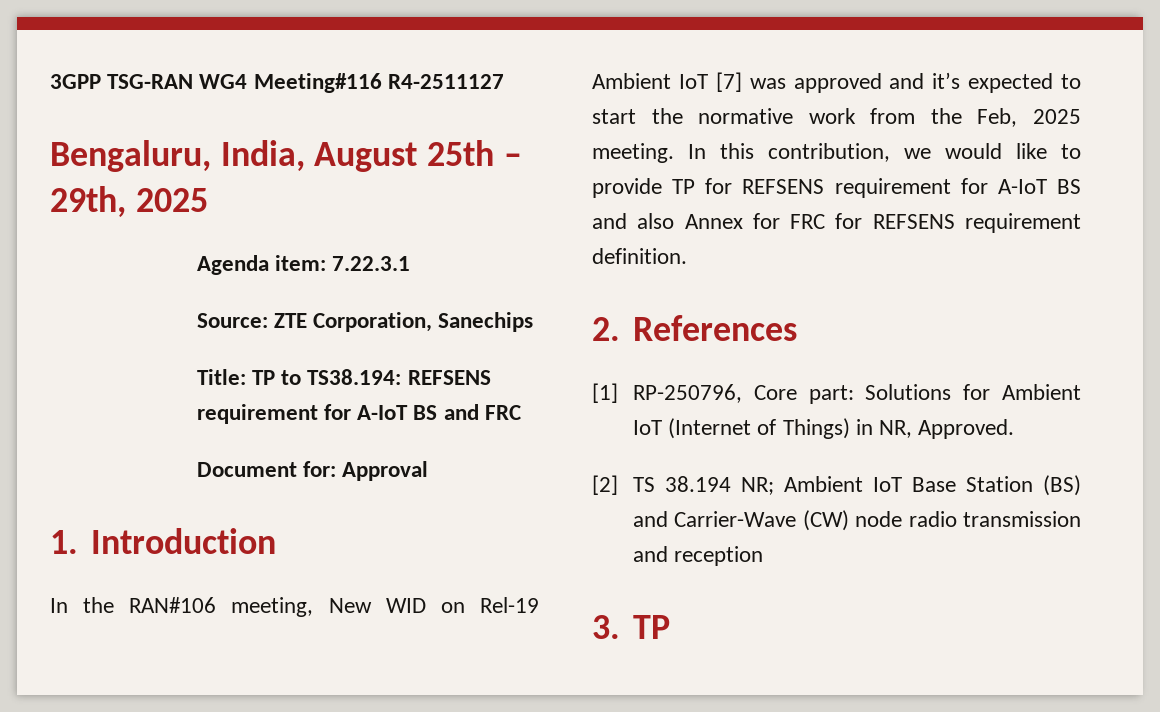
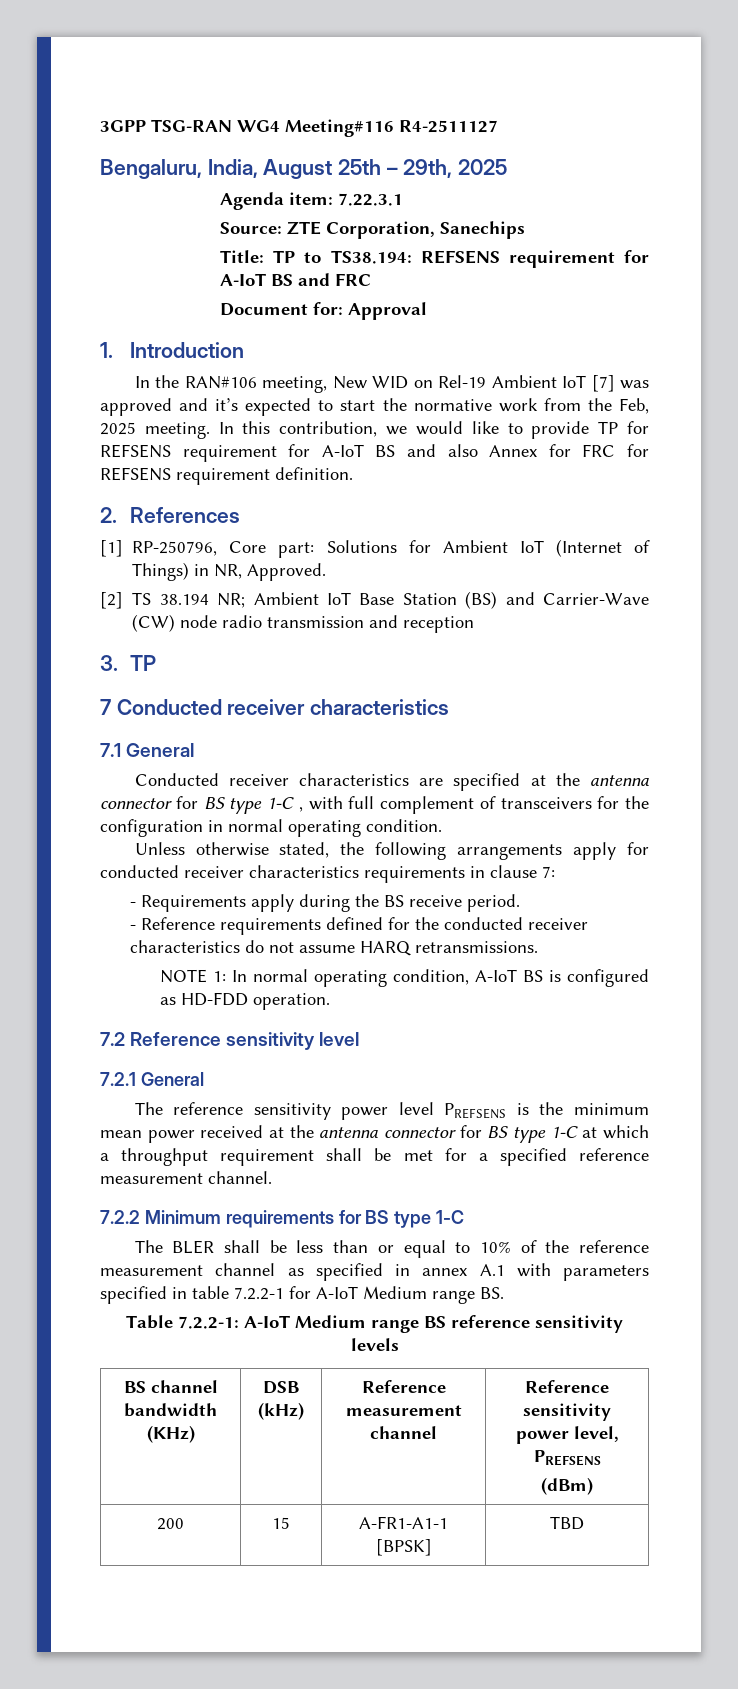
(670, 627) none -> [100,699,450,715] [100,743,195,757] [134,773,649,791] [100,796,649,814] [100,819,442,837] [134,842,649,860] [100,865,555,883] [129,894,520,912] [129,917,588,935] [129,940,538,956] [159,969,650,987] [159,992,330,1010] [100,1032,360,1050] [100,1072,204,1086] [134,1102,649,1120] [100,1125,649,1143] [100,1148,649,1166] [100,1171,272,1184] [100,1210,465,1228] [134,1240,649,1258] [100,1263,649,1281] [100,1286,504,1304] [126,1315,623,1333] [350,1338,399,1351] [123,1380,218,1393] [124,1403,217,1417] [146,1425,195,1443] [263,1381,299,1394] [258,1402,304,1420] [361,1380,446,1393] [345,1405,462,1416] [370,1426,438,1439] [525,1380,609,1393] [523,1403,611,1421] [515,1426,619,1444] [533,1450,601,1466] [541,1477,593,1495] [157,1518,184,1530] [272,1517,290,1529] [359,1516,448,1529] [375,1539,432,1556] [550,1516,584,1530] // 7 Conducted receiver characteristics // 7.1 General // Conducted receiver characteristics are specified at the antenna connector for BS type 1-C , with full complement of transceivers for the configuration in normal operating condition. // Unless otherwise stated, the following arrangements apply for conducted receiver characteristics requirements in clause 7: // - Requirements apply during the BS receive period. // - Reference requirements defined for the conducted receiver characteristics do not assume HARQ retransmissions. // NOTE 1: In normal operating condition, A-IoT BS is configured as HD-FDD operation. // 7.2 Reference sensitivity level // 7.2.1 General // The reference sensitivity power level PREFSENS is the minimum mean power received at the antenna connector for BS type 1-C at which a throughput requirement shall be met for a specified reference measurement channel. // 7.2.2 Minimum requirements for BS type 1-C // The BLER shall be less than or equal to 10% of the reference measurement channel as specified in annex A.1 with parameters specified in table 7.2.2-1 for A-IoT Medium range BS. // Table 7.2.2-1: A-IoT Medium range BS reference sensitivity levels // BS channel bandwidth (KHz) | DSB (kHz) | Reference measurement channel | Reference sensitivity power level, PREFSENS // (dBm) // 200 | 15 | A-FR1-A1-1 [BPSK] | TBD

